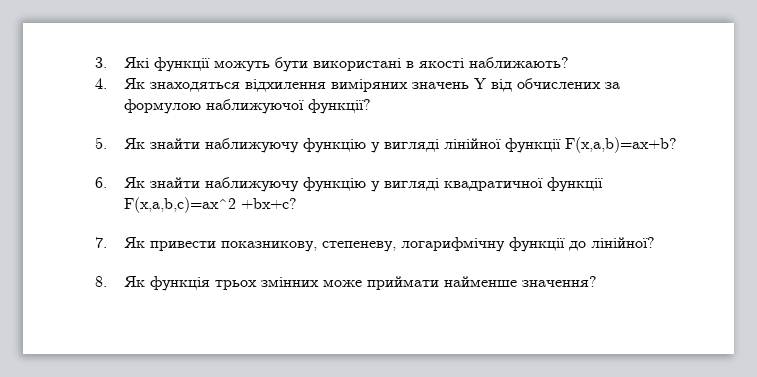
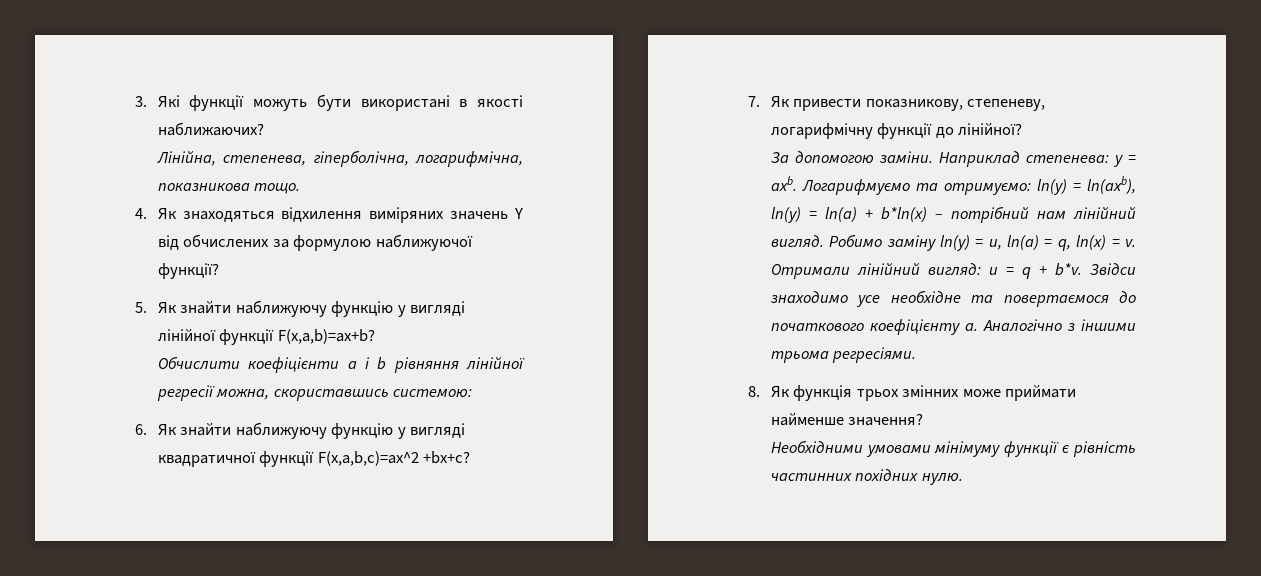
[469,57,570,68] наближають? -> [157,122,264,136] [156,150,523,167] [157,183,301,194] наближаючих? // Лінійна, степенева, гіперболічна, логарифмічна, показникова тощо.
(678, 145) none -> [157,356,525,373] [156,385,473,401] // Обчислити коефіцієнти a і b рівняння лінійної регресії можна, скориставшись системою:
(656, 242) none -> [770,151,1136,167] [770,176,1136,195] [770,206,1136,223] [770,234,1136,251] [770,263,1136,279] [769,290,1136,307] [770,319,1136,335] [770,347,917,363] // За допомогою заміни. Наприклад степенева: y = axb. Логарифмуємо та отримуємо: ln(y) = ln(axb), ln(y) = ln(a) + b*ln(x) – потрібний нам лінійний вигляд. Робимо заміну ln(y) = u, ln(a) = q, ln(x) = v. Отримали лінійний вигляд: u = q + b*v. Звідси знаходимо усе необхідне та повертаємося до початкового коефіцієнту а. Аналогічно з іншими трьома регресіями.
(598, 281) none -> [770,440,1136,457] [770,469,963,485] // Необхідними умовами мінімуму функції є рівність частинних похідних нулю.

